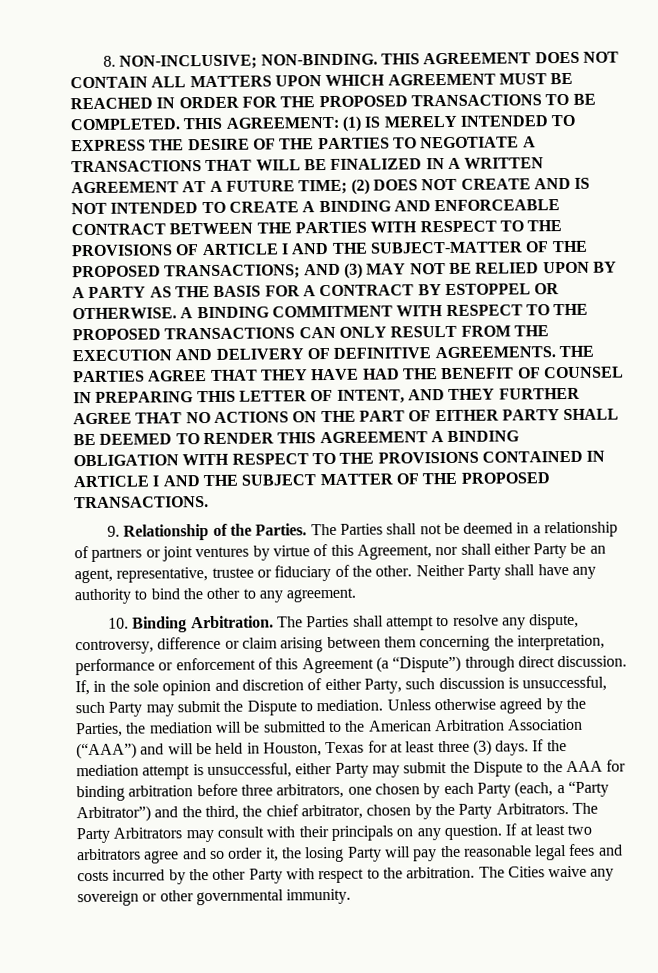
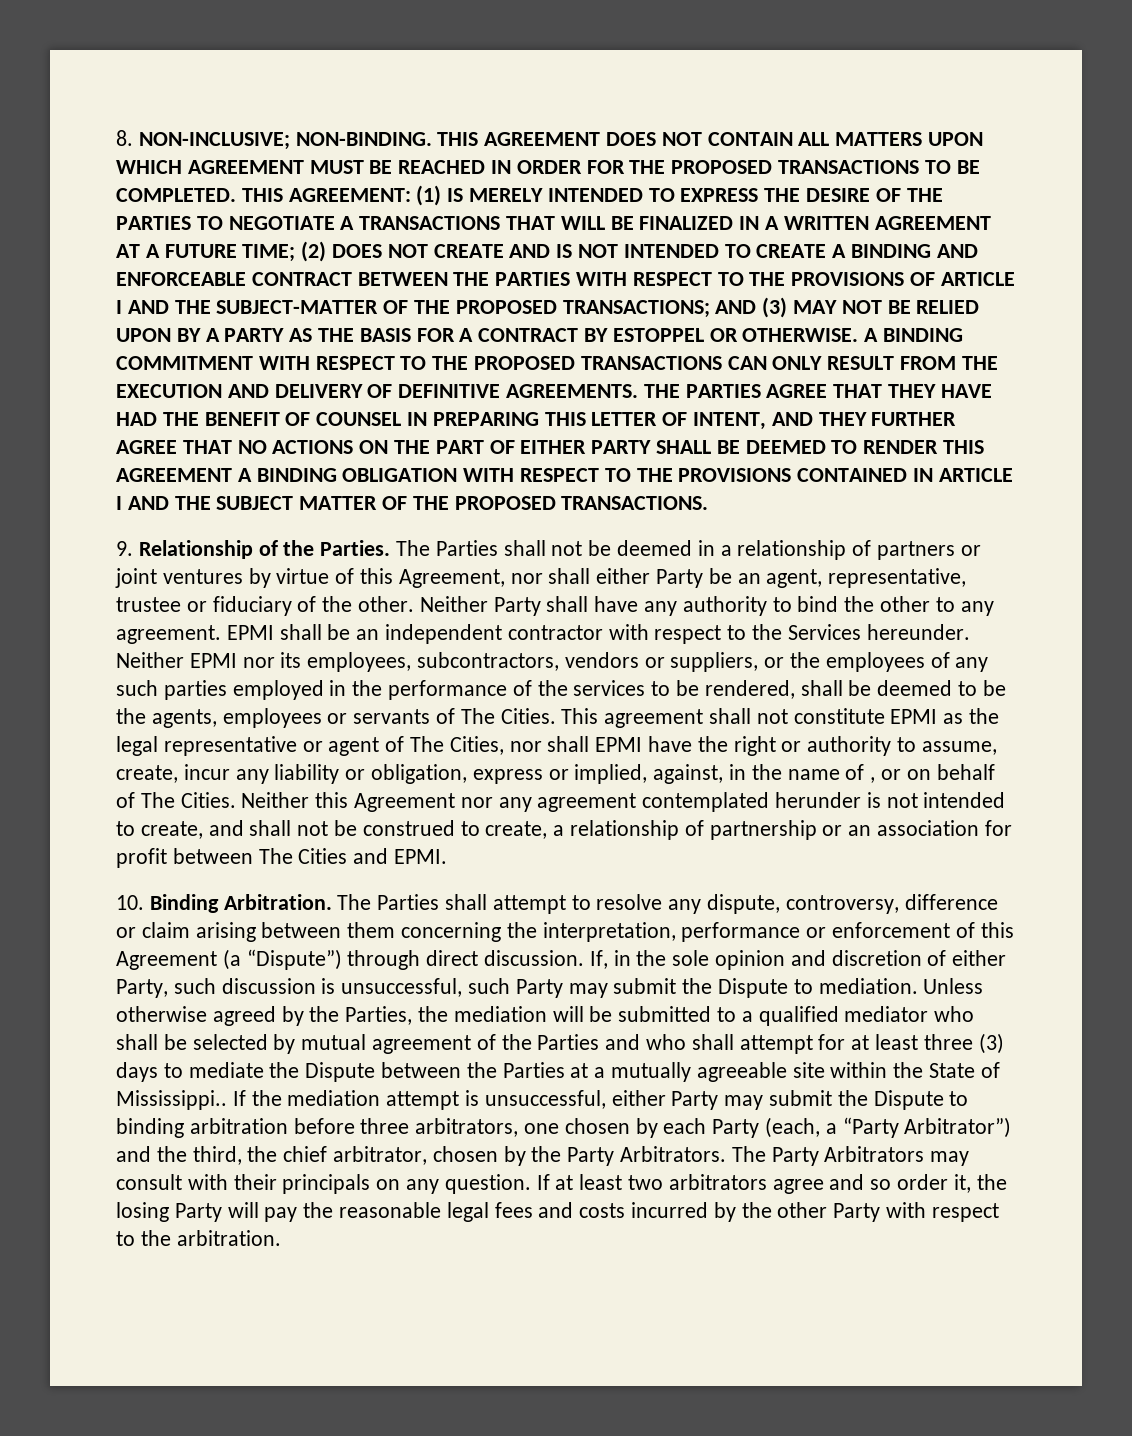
(357, 595) none -> [226,624,970,644] [116,652,989,672] [116,680,1006,700] [116,708,1000,728] [116,736,997,756] [116,764,995,784] [116,792,1006,812] [116,820,1012,840] [116,848,448,868] EPMI shall be an independent contractor with respect to the Services hereunder. Neither EPMI nor its employees, subcontractors, vendors or suppliers, or the employees of any such parties employed in the performance of the services to be rendered, shall be deemed to be the agents, employees or servants of The Cities. This agreement shall not constitute EPMI as the legal representative or agent of The Cities, nor shall EPMI have the right or authority to assume, create, incur any liability or obligation, express or implied, against, in the name of , or on behalf of The Cities. Neither this Agreement nor any agreement contemplated herunder is not intended to create, and shall not be construed to create, a relationship of partnership or an association for profit between The Cities and EPMI.
[344,718,584,732] [76,741,365,760] the American Arbitration Association (“AAA”) and will be held in Houston, Texas -> [741,1006,975,1026] [116,1034,813,1054] a qualified mediator who shall be selected by mutual agreement of the Parties and who shall attempt
[495,740,530,756] days. -> [116,1062,1000,1082] [116,1090,227,1110] days to mediate the Dispute between the Parties at a mutually agreeable site within the State of Mississippi..
[542,759,627,773] the AAA for -> (969, 1098) none
[478,865,615,881] [77,888,352,907] The Cities waive any sovereign or other governmental immunity. -> (281, 1238) none

